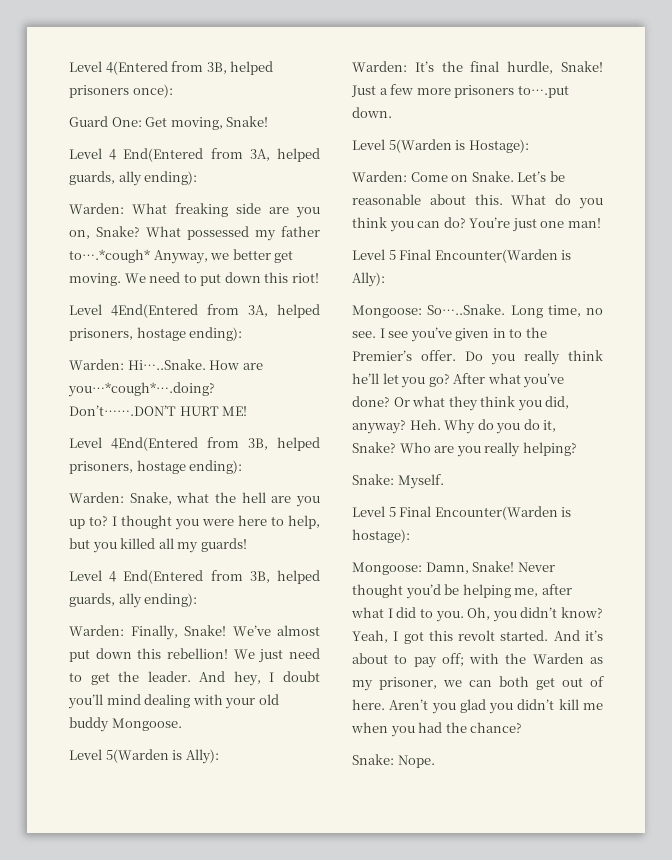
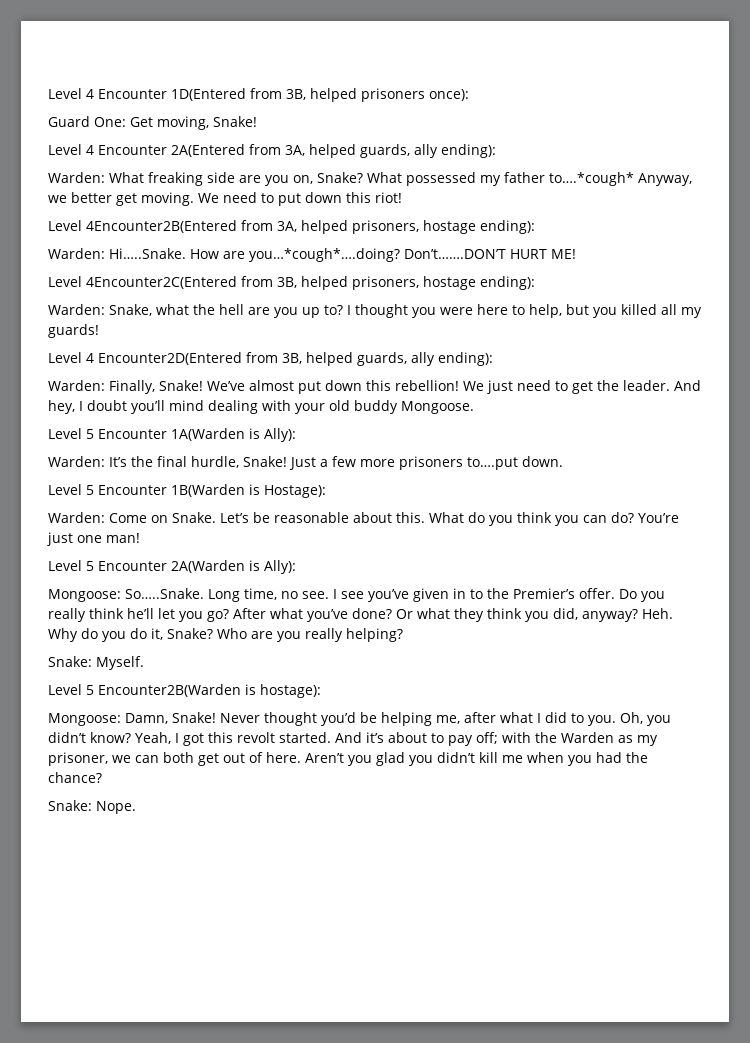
[69,61,168,75] Level 4(Entered -> [48,88,246,101] Level 4 Encounter 1D(Entered
[123,148,204,162] End(Entered -> [98,144,245,157] Encounter 2A(Entered
[111,304,198,318] 4End(Entered -> [86,220,237,233] 4Encounter2B(Entered
[111,437,198,451] 4End(Entered -> [86,276,237,289] 4Encounter2C(Entered
[123,570,204,584] End(Entered -> [98,352,242,365] Encounter2D(Entered
[105,749,169,763] 5(Warden -> [86,428,245,441] 5 Encounter 1A(Warden
[388,139,452,153] 5(Warden -> [86,484,245,497] 5 Encounter 1B(Warden
[399,249,558,263] Final Encounter(Warden -> [98,560,245,573] Encounter 2A(Warden
[399,506,558,520] Final Encounter(Warden -> [98,684,241,697] Encounter2B(Warden

